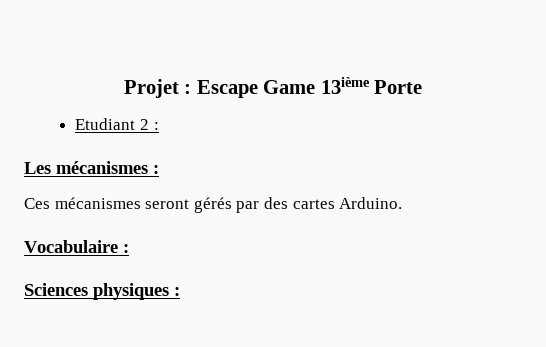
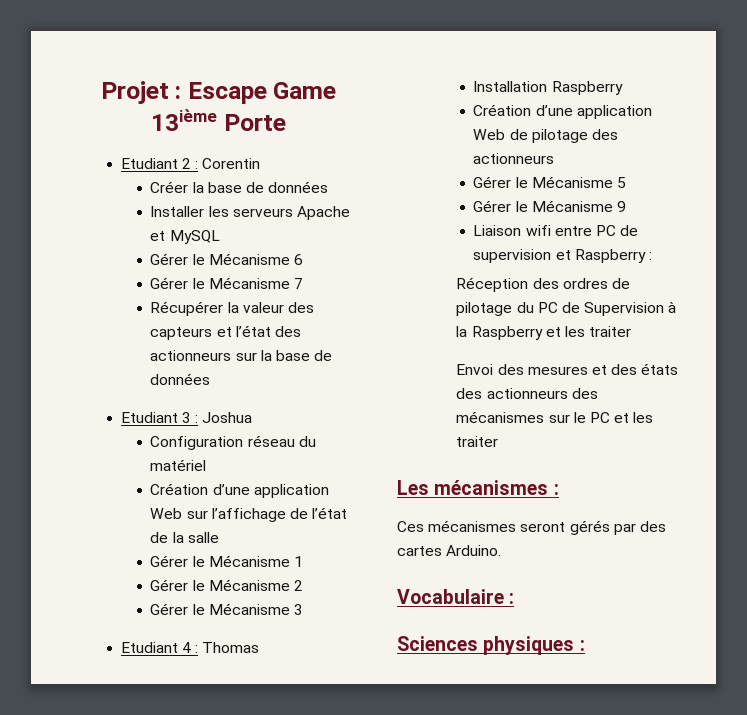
(159, 126) none -> [202,158,261,169] [150,181,329,193] [150,206,351,220] [150,230,220,244] [150,253,304,265] [150,277,304,289] [150,301,315,316] [150,325,302,340] [150,350,333,361] [150,373,211,385] [120,412,253,423] [150,435,316,450] [150,459,207,471] [150,483,329,498] [150,507,348,522] [150,532,219,543] [150,555,304,567] [150,579,304,591] [150,603,304,615] [120,642,260,653] [473,81,623,95] [473,104,652,119] [473,129,619,143] [473,153,555,164] [473,176,627,188] [473,200,627,212] [473,225,639,236] [473,249,653,263] [456,277,630,292] [456,301,677,316] [456,326,632,340] [456,363,679,375] [456,388,598,399] [456,411,654,423] [456,436,499,447] Corentin // Créer la base de données // Installer les serveurs Apache et MySQL // Gérer le Mécanisme 6 // Gérer le Mécanisme 7 // Récupérer la valeur des capteurs et l’état des actionneurs sur la base de données // Etudiant 3 : Joshua // Configuration réseau du matériel // Création d’une application Web sur l’affichage de l’état de la salle // Gérer le Mécanisme 1 // Gérer le Mécanisme 2 // Gérer le Mécanisme 3 // Etudiant 4 : Thomas // Installation Raspberry // Création d’une application Web de pilotage des actionneurs // Gérer le Mécanisme 5 // Gérer le Mécanisme 9 // Liaison wifi entre PC de supervision et Raspberry : // Réception des ordres de pilotage du PC de Supervision à la Raspberry et les traiter // Envoi des mesures et des états des actionneurs des mécanismes sur le PC et les traiter

